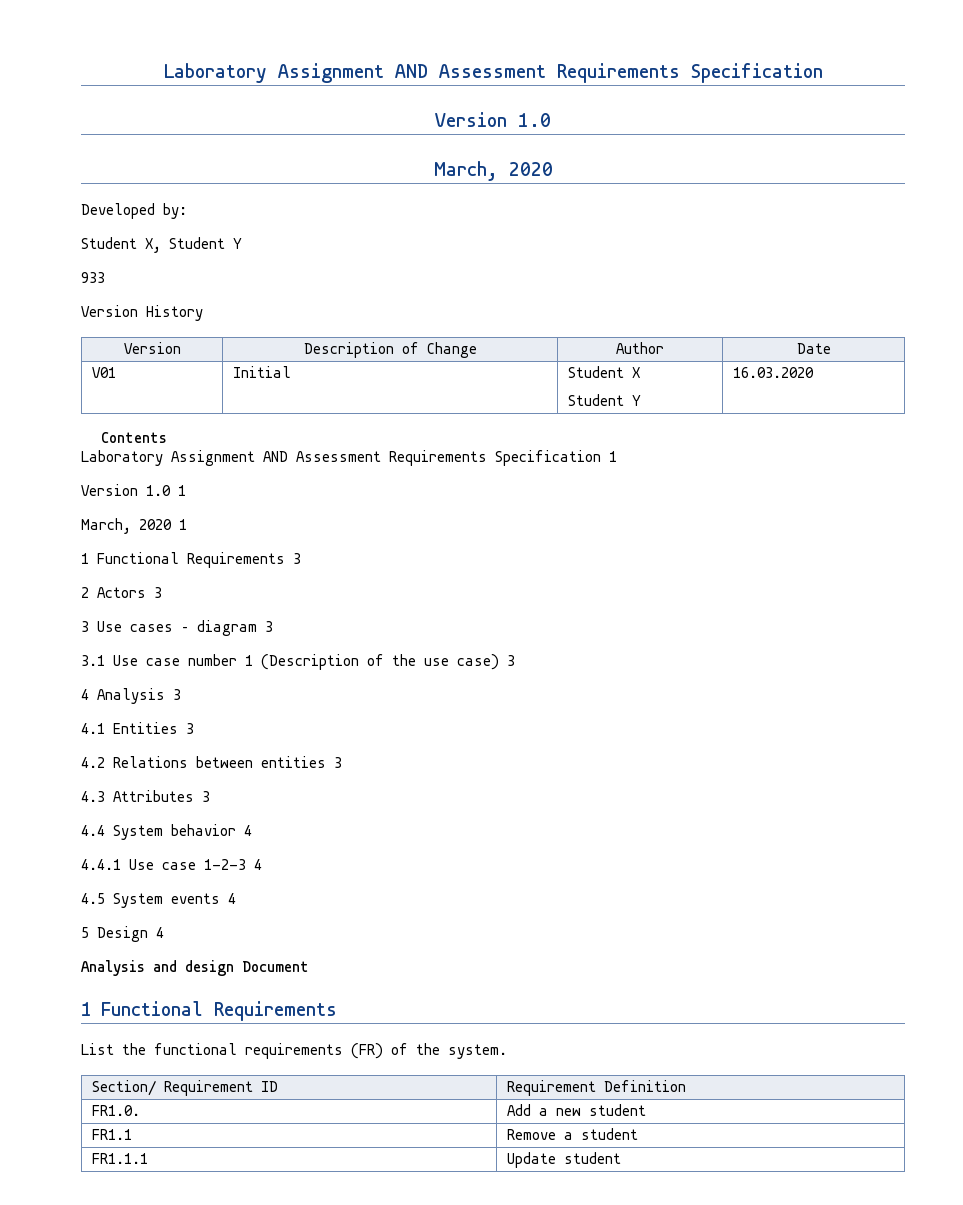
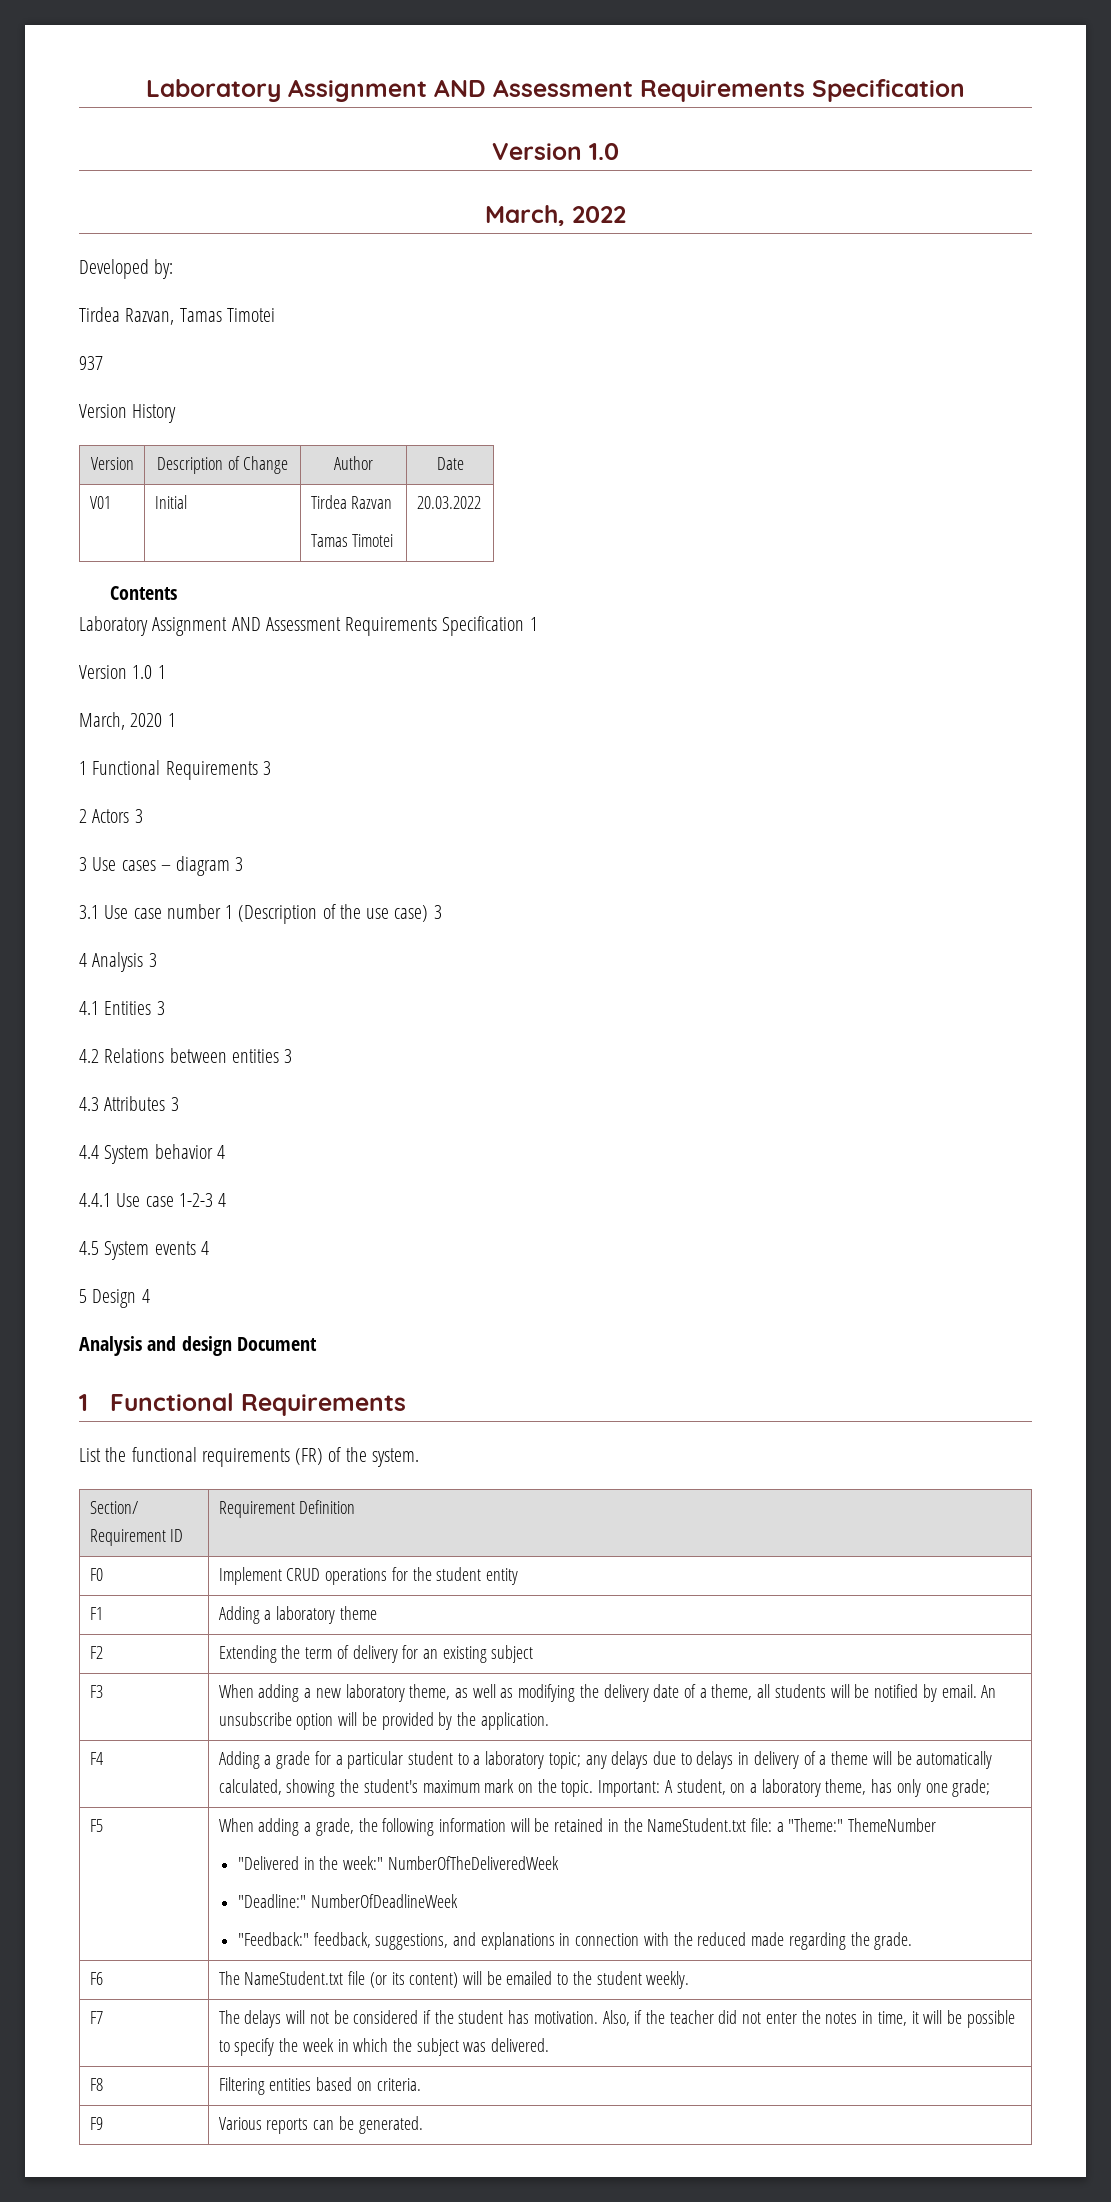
[508,162,553,176] 2020 -> [572,206,626,223] 2022
[81,237,242,253] [81,272,105,283] Student X, Student Y // 933 -> [79,307,275,325] [79,356,103,370] Tirdea Razvan, Tamas Timotei // 937
[568,366,641,378] [568,394,642,406] [733,367,815,378] Student X // Student Y | 16.03.2020 -> [310,495,393,509] [310,534,394,547] [416,496,481,509] Tirdea Razvan // Tamas Timotei | 20.03.2022
[92,1105,141,1116] [507,1104,647,1116] [92,1129,133,1140] [507,1128,639,1140] [92,1153,149,1164] [507,1152,622,1168] FR1.0. | Add a new student // FR1.1 | Remove a student // FR1.1.1 | Update student -> [89,1568,103,1581] [218,1567,518,1585] [89,1607,103,1620] [218,1606,377,1624] [89,1646,103,1659] [218,1645,534,1663] [89,1685,103,1698] [218,1684,997,1702] [218,1712,549,1730] [89,1752,103,1765] [218,1751,993,1769] [218,1779,991,1797] [89,1819,103,1832] [218,1818,937,1836] [237,1856,559,1870] [237,1894,458,1908] [237,1932,913,1950] [89,1972,103,1985] [218,1971,690,1989] [89,2011,103,2024] [218,2010,1015,2028] [218,2038,550,2056] [89,2078,103,2091] [218,2077,421,2095] [89,2117,103,2130] [218,2116,423,2134] F0 | Implement CRUD operations for the student entity // F1 | Adding a laboratory theme // F2 | Extending the term of delivery for an existing subject // F3 | When adding a new laboratory theme, as well as modifying the delivery date of a theme, all students will be notified by email. An unsubscribe option will be provided by the application. // F4 | Adding a grade for a particular student to a laboratory topic; any delays due to delays in delivery of a theme will be automatically calculated, showing the student's maximum mark on the topic. Important: A student, on a laboratory theme, has only one grade; // F5 | When adding a grade, the following information will be retained in the NameStudent.txt file: a "Theme:" ThemeNumber // "Delivered in the week:" NumberOfTheDeliveredWeek // "Deadline:" NumberOfDeadlineWeek // "Feedback:" feedback, suggestions, and explanations in connection with the reduced made regarding the grade. // F6 | The NameStudent.txt file (or its content) will be emailed to the student weekly. // F7 | The delays will not be considered if the student has motivation. Also, if the teacher did not enter the notes in time, it will be possible to specify the week in which the subject was delivered. // F8 | Filtering entities based on criteria. // F9 | Various reports can be generated.

